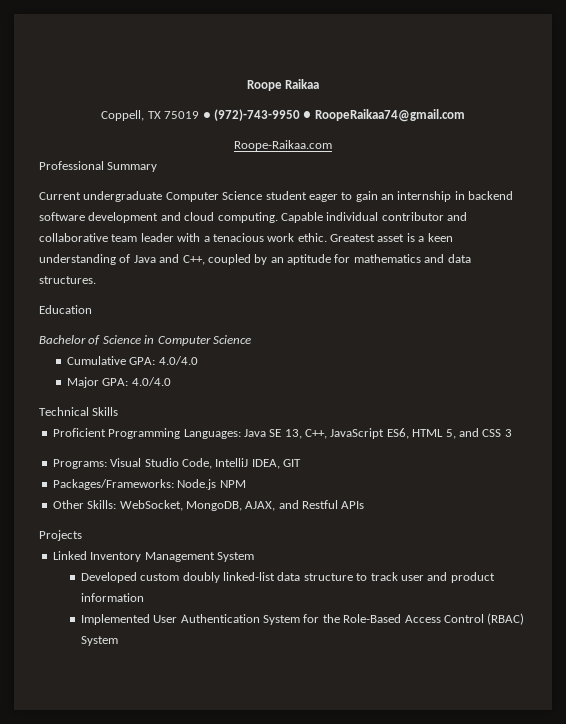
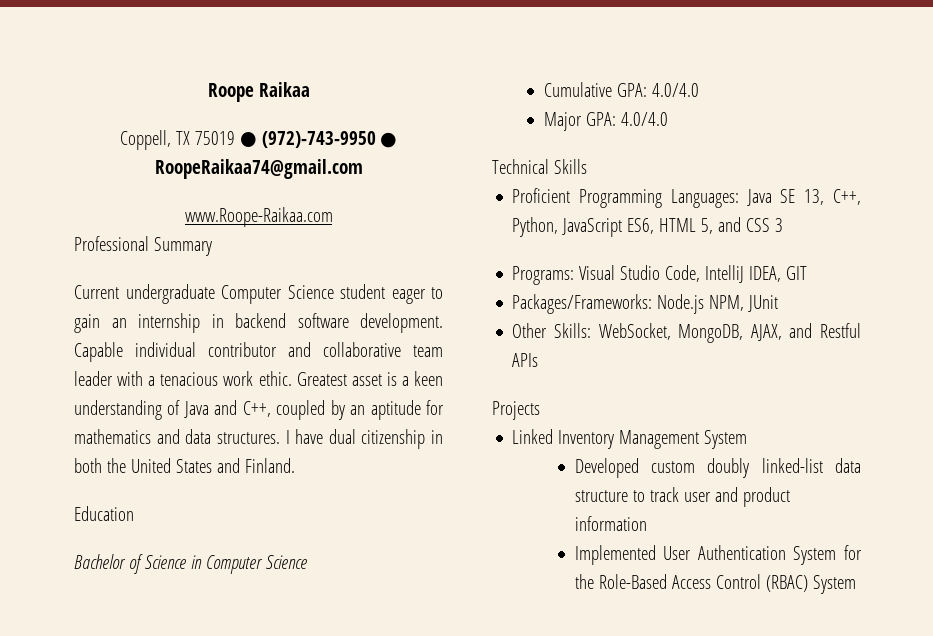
[234,140,332,151] Roope-Raikaa.com -> [184,207,333,227] www.Roope-Raikaa.com
[88,212,278,223] development and cloud computing. -> [360,313,443,333] development.
(96, 280) none -> [285,429,443,449] [74,458,295,473] I have dual citizenship in both the United States and Finland.
(327, 434) none -> [512,217,559,237] Python,
[219,480,246,488] NPM -> [709,295,779,312] NPM, JUnit

